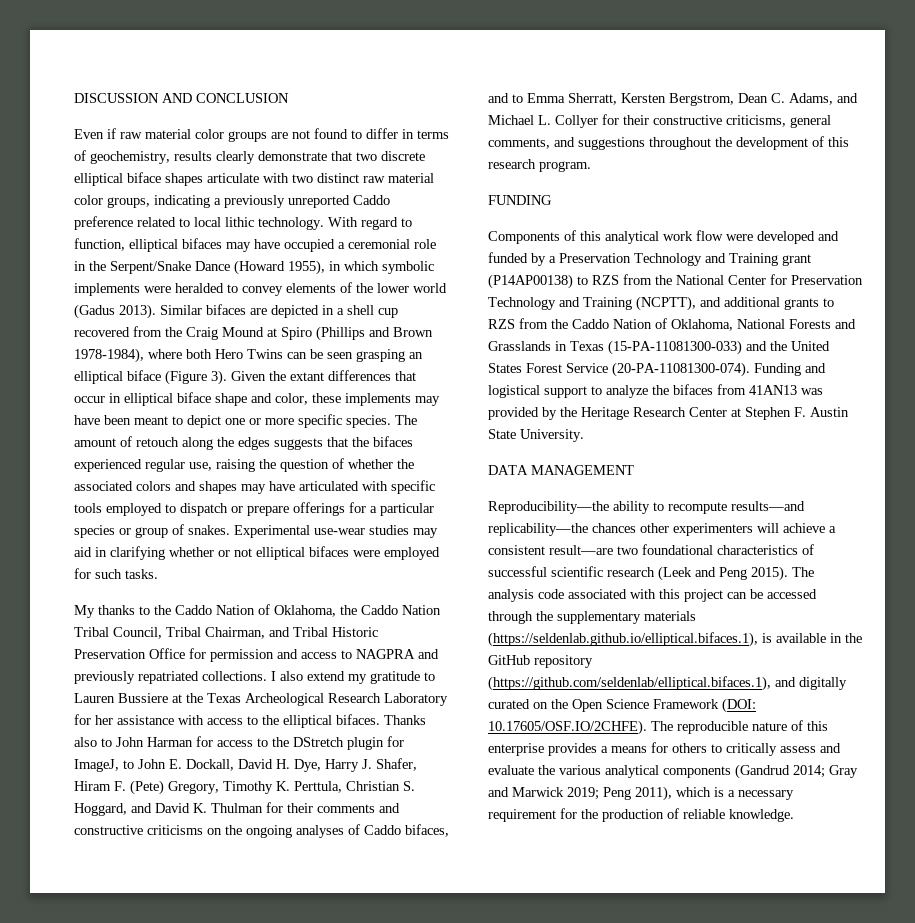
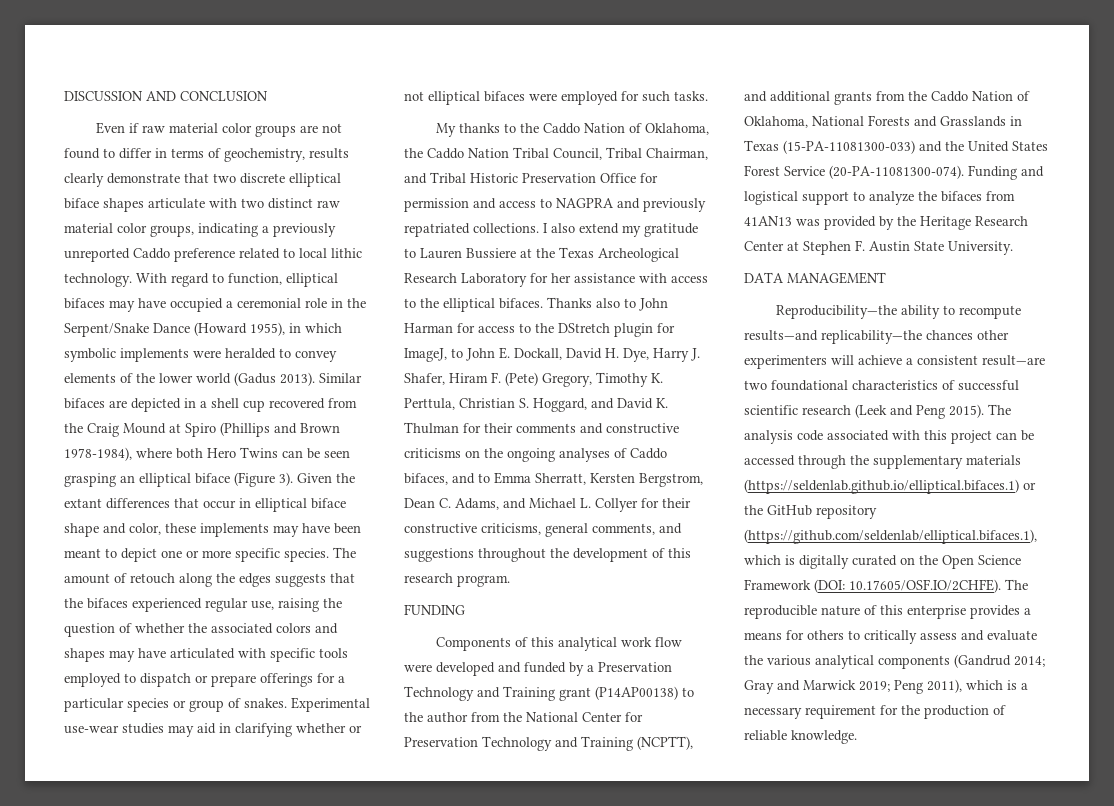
[592,275,619,285] RZS -> [404,712,468,723] the author
[823,298,834,307] [488,319,515,329] to RZS -> (872, 98) none
[488,632,842,647] (https://seldenlab.github.io/elliptical.bifaces.1), is available in -> [744,479,1036,494] (https://seldenlab.github.io/elliptical.bifaces.1) or
[775,677,796,687] and -> [744,555,795,565] which is

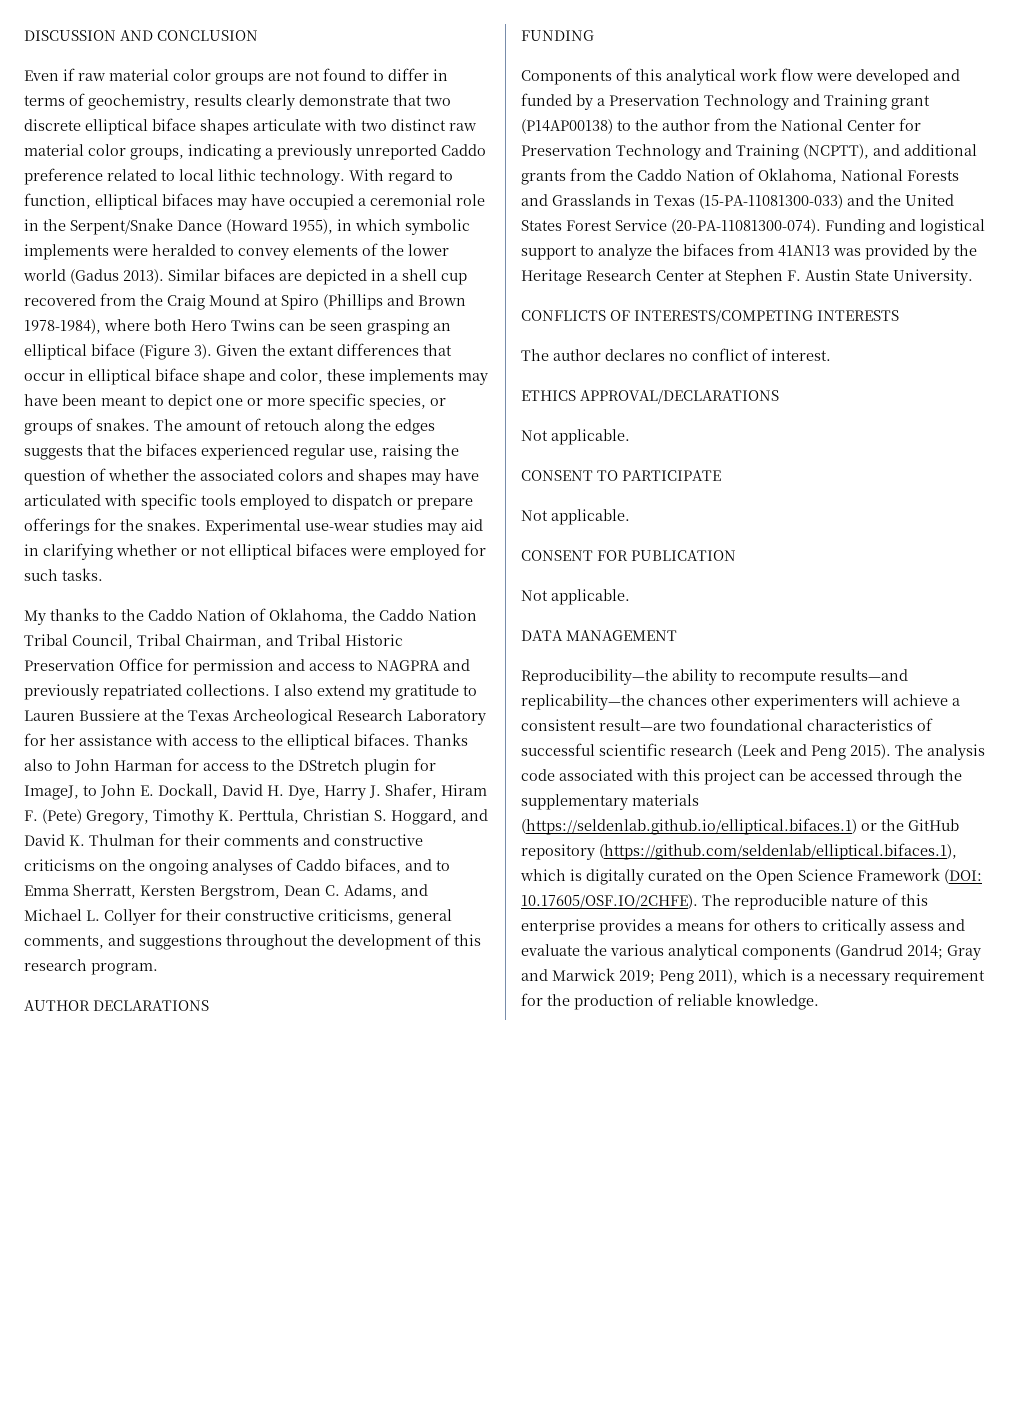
[284,548,329,562] species. -> [369,394,446,410] [24,418,150,435] species, or groups of snakes.
[338,676,345,683] [64,698,241,712] a particular species or group of -> [120,519,143,531] the
(510, 581) none -> [24,1000,209,1011] // AUTHOR DECLARATIONS
(1013, 248) none -> [521,310,899,324] [521,348,831,361] [521,390,779,404] [521,429,630,445] [521,470,721,481] [521,509,630,525] [521,550,736,561] [521,589,630,605] // CONFLICTS OF INTERESTS/COMPETING INTERESTS // The author declares no conflict of interest. // ETHICS APPROVAL/DECLARATIONS // Not applicable. // CONSENT TO PARTICIPATE // Not applicable. // CONSENT FOR PUBLICATION // Not applicable.

